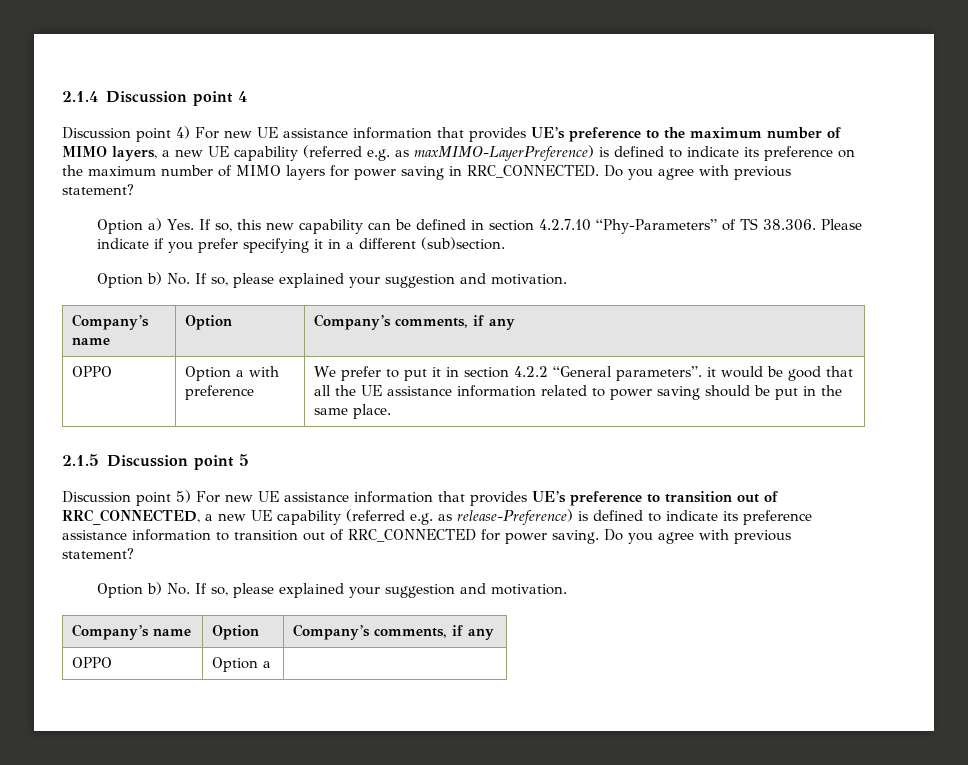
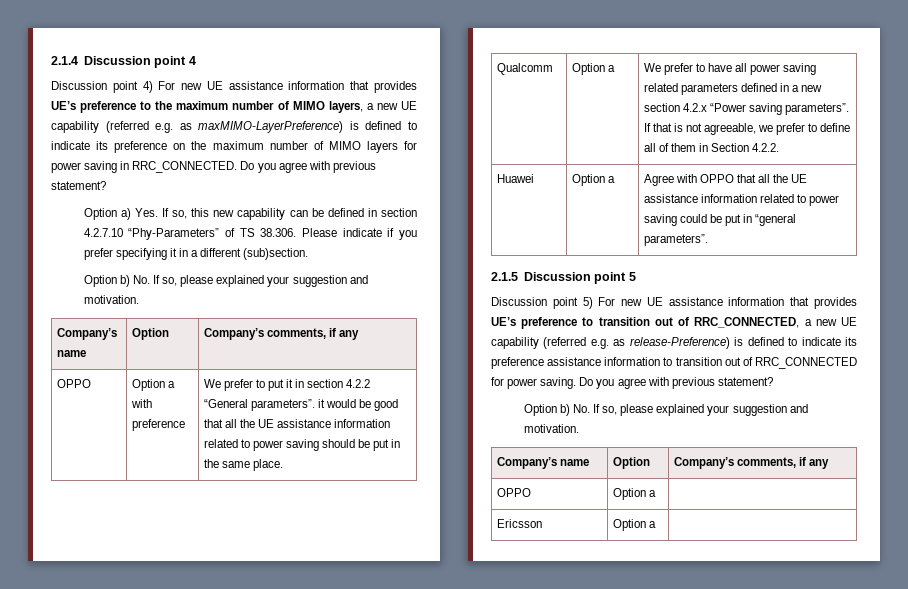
(392, 411) none -> [496,63,553,75] [571,63,615,75] [643,63,817,75] [643,83,823,95] [643,103,849,115] [643,123,851,135] [643,143,780,152] [496,174,534,183] [571,174,615,186] [643,174,808,186] [643,194,839,206] [643,214,797,226] [643,234,708,246] // Qualcomm | Option a | We prefer to have all power saving related parameters defined in a new section 4.2.x “Power saving parameters”. If that is not agreeable, we prefer to define all of them in Section 4.2.2. // Huawei | Option a | Agree with OPPO that all the UE assistance information related to power saving could be put in “general parameters”.
(272, 664) none -> [496,519,542,528] [612,519,656,531] // Ericsson | Option a |

